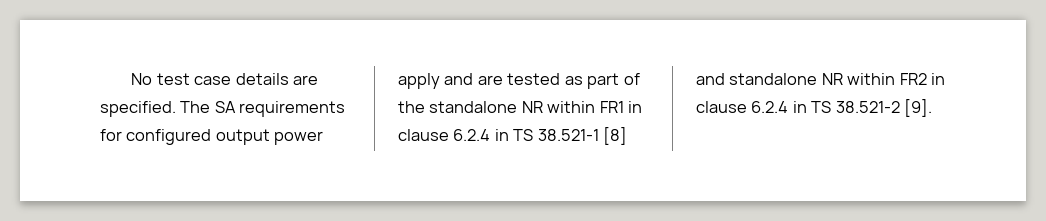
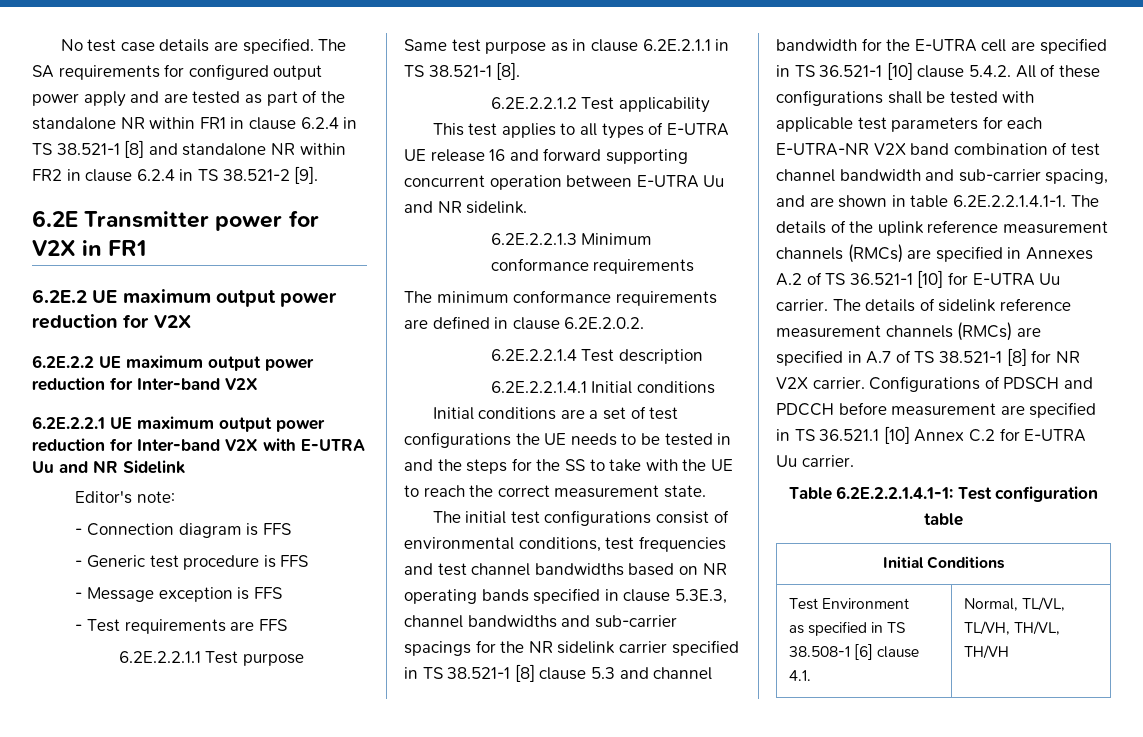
(933, 108) none -> [32,210,319,231] [32,240,147,256] [32,289,338,307] [32,314,191,329] [32,355,314,371] [32,377,258,391] [32,416,325,432] [32,438,365,452] [32,460,185,474] [75,491,176,504] [75,523,291,538] [75,555,309,570] [75,587,282,602] [75,619,287,634] [118,651,305,666] [404,39,730,54] [404,62,521,80] [490,97,711,113] [432,122,729,139] [404,148,688,164] [404,175,725,190] [404,201,528,214] [490,233,653,245] [490,258,695,274] [404,290,717,306] [404,316,645,330] [490,349,704,364] [490,381,716,394] [432,406,679,420] [404,432,732,448] [404,458,733,474] [404,485,706,498] [432,510,729,526] [404,536,726,552] [404,563,727,576] [404,588,727,604] [404,615,677,628] [404,640,739,656] [404,664,713,682] [776,38,1107,54] [776,62,1100,80] [776,90,1035,106] [776,116,1043,132] [776,142,1100,156] [776,169,1109,184] [776,195,1099,208] [776,220,1108,236] [776,244,1093,263] [776,270,1061,288] [776,298,1071,312] [776,322,1041,341] [776,348,1080,366] [776,376,1093,392] [776,402,1097,418] [776,426,1087,444] [776,455,854,467] [788,486,1099,502] [924,513,963,526] [882,556,1006,569] [788,598,910,610] [788,621,907,636] [788,644,920,660] [788,670,811,681] [963,597,1066,611] [963,621,1061,635] [963,645,1009,659] // 6.2E Transmitter power for V2X in FR1 // 6.2E.2 UE maximum output power reduction for V2X // 6.2E.2.2 UE maximum output power reduction for Inter-band V2X // 6.2E.2.2.1 UE maximum output power reduction for Inter-band V2X with E-UTRA Uu and NR Sidelink // Editor's note: // - Connection diagram is FFS // - Generic test procedure is FFS // - Message exception is FFS // - Test requirements are FFS // 6.2E.2.2.1.1 Test purpose // Same test purpose as in clause 6.2E.2.1.1 in TS 38.521-1 [8]. // 6.2E.2.2.1.2 Test applicability // This test applies to all types of E-UTRA UE release 16 and forward supporting concurrent operation between E-UTRA Uu and NR sidelink. // 6.2E.2.2.1.3 Minimum conformance requirements // The minimum conformance requirements are defined in clause 6.2E.2.0.2. // 6.2E.2.2.1.4 Test description // 6.2E.2.2.1.4.1 Initial conditions // Initial conditions are a set of test configurations the UE needs to be tested in and the steps for the SS to take with the UE to reach the correct measurement state. // The initial test configurations consist of environmental conditions, test frequencies and test channel bandwidths based on NR operating bands specified in clause 5.3E.3, channel bandwidths and sub-carrier spacings for the NR sidelink carrier specified in TS 38.521-1 [8] clause 5.3 and channel bandwidth for the E-UTRA cell are specified in TS 36.521-1 [10] clause 5.4.2. All of these configurations shall be tested with applicable test parameters for each E-UTRA-NR V2X band combination of test channel bandwidth and sub-carrier spacing, and are shown in table 6.2E.2.2.1.4.1-1. The details of the uplink reference measurement channels (RMCs) are specified in Annexes A.2 of TS 36.521-1 [10] for E-UTRA Uu carrier. The details of sidelink reference measurement channels (RMCs) are specified in A.7 of TS 38.521-1 [8] for NR V2X carrier. Configurations of PDSCH and PDCCH before measurement are specified in TS 36.521.1 [10] Annex C.2 for E-UTRA Uu carrier. // Table 6.2E.2.2.1.4.1-1: Test configuration table // Initial Conditions // Test Environment // as specified in TS 38.508-1 [6] clause 4.1. | Normal, TL/VL, TL/VH, TH/VL, TH/VH

